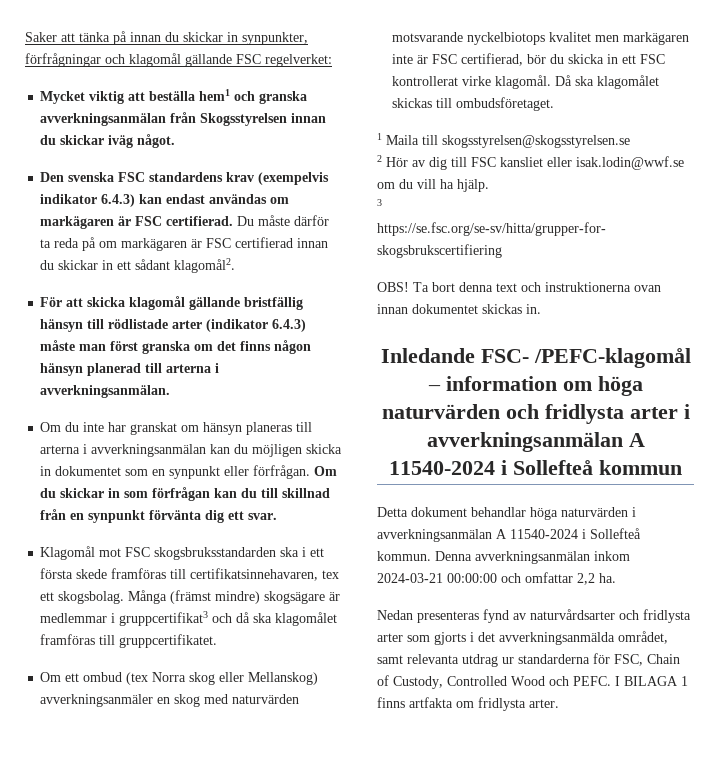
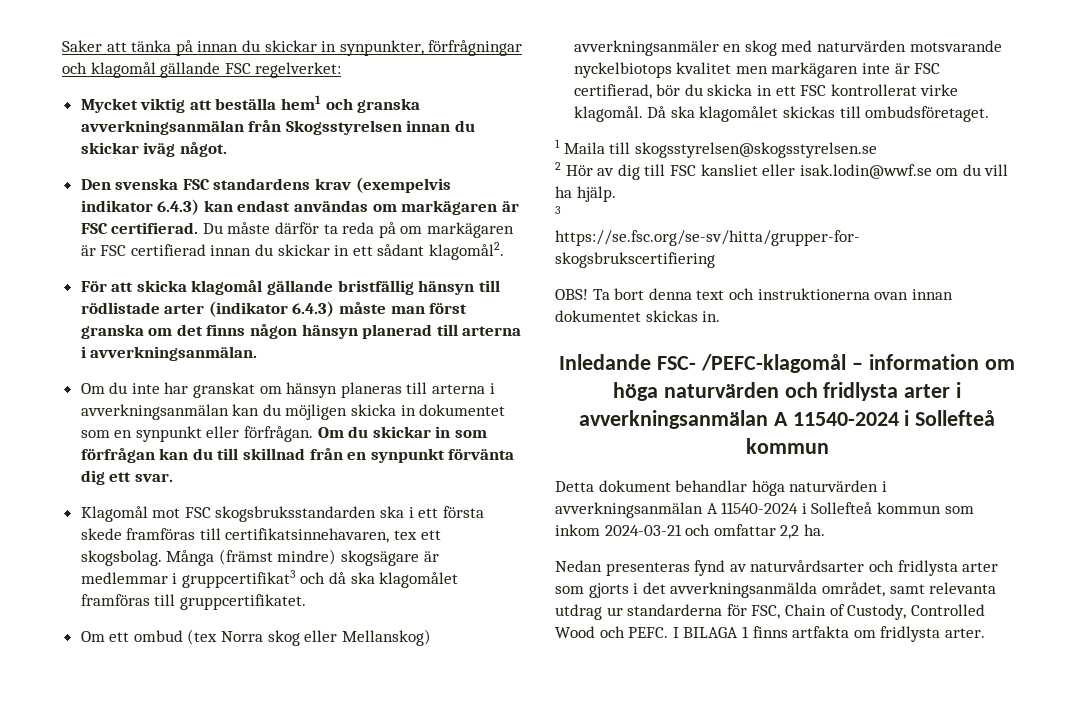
[377,551,590,564] kommun. Denna avverkningsanmälan -> [876,502,974,514] kommun som
[447,573,497,583] 00:00:00 -> (682, 530) none

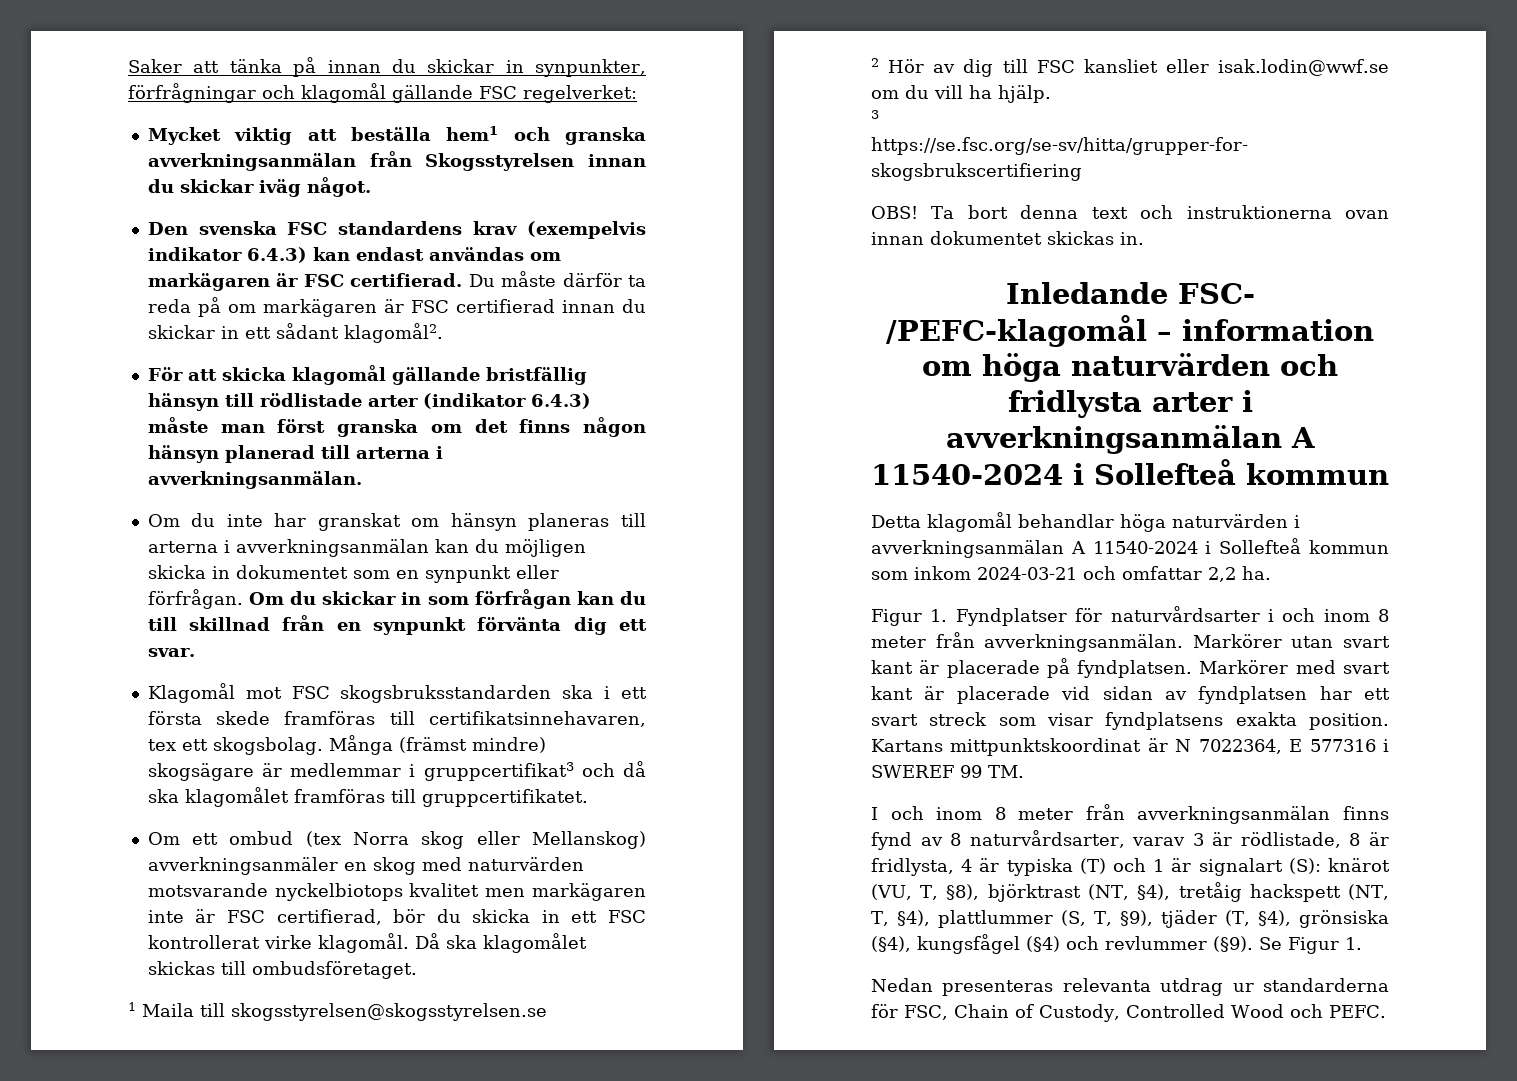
[598,480,671,492] dokument -> [927,512,1012,532] klagomål
[555,560,999,576] [555,582,925,598] Nedan presenteras fynd av naturvårdsarter och fridlysta arter som gjorts i det avverkningsanmälda området, samt -> [871,606,1389,626] [871,632,1390,652] [871,658,1390,678] [871,686,1390,704] [871,712,1389,730] [871,738,1389,756] [871,765,1024,778] [871,804,1389,824] [871,830,1389,850] [871,858,1390,876] [871,882,1390,902] [871,910,1389,928] [871,934,1362,954] [871,978,1054,996] Figur 1. Fyndplatser för naturvårdsarter i och inom 8 meter från avverkningsanmälan. Markörer utan svart kant är placerade på fyndplatsen. Markörer med svart kant är placerade vid sidan av fyndplatsen har ett svart streck som visar fyndplatsens exakta position. Kartans mittpunktskoordinat är N 7022364, E 577316 i SWEREF 99 TM. // I och inom 8 meter från avverkningsanmälan finns fynd av 8 naturvårdsarter, varav 3 är rödlistade, 8 är fridlysta, 4 är typiska (T) och 1 är signalart (S): knärot (VU, T, §8), björktrast (NT, §4), tretåig hackspett (NT, T, §4), plattlummer (S, T, §9), tjäder (T, §4), grönsiska (§4), kungsfågel (§4) och revlummer (§9). Se Figur 1. // Nedan presenteras
[672,626,985,642] I BILAGA 1 finns artfakta om fridlysta arter. -> (1386, 1011) none

